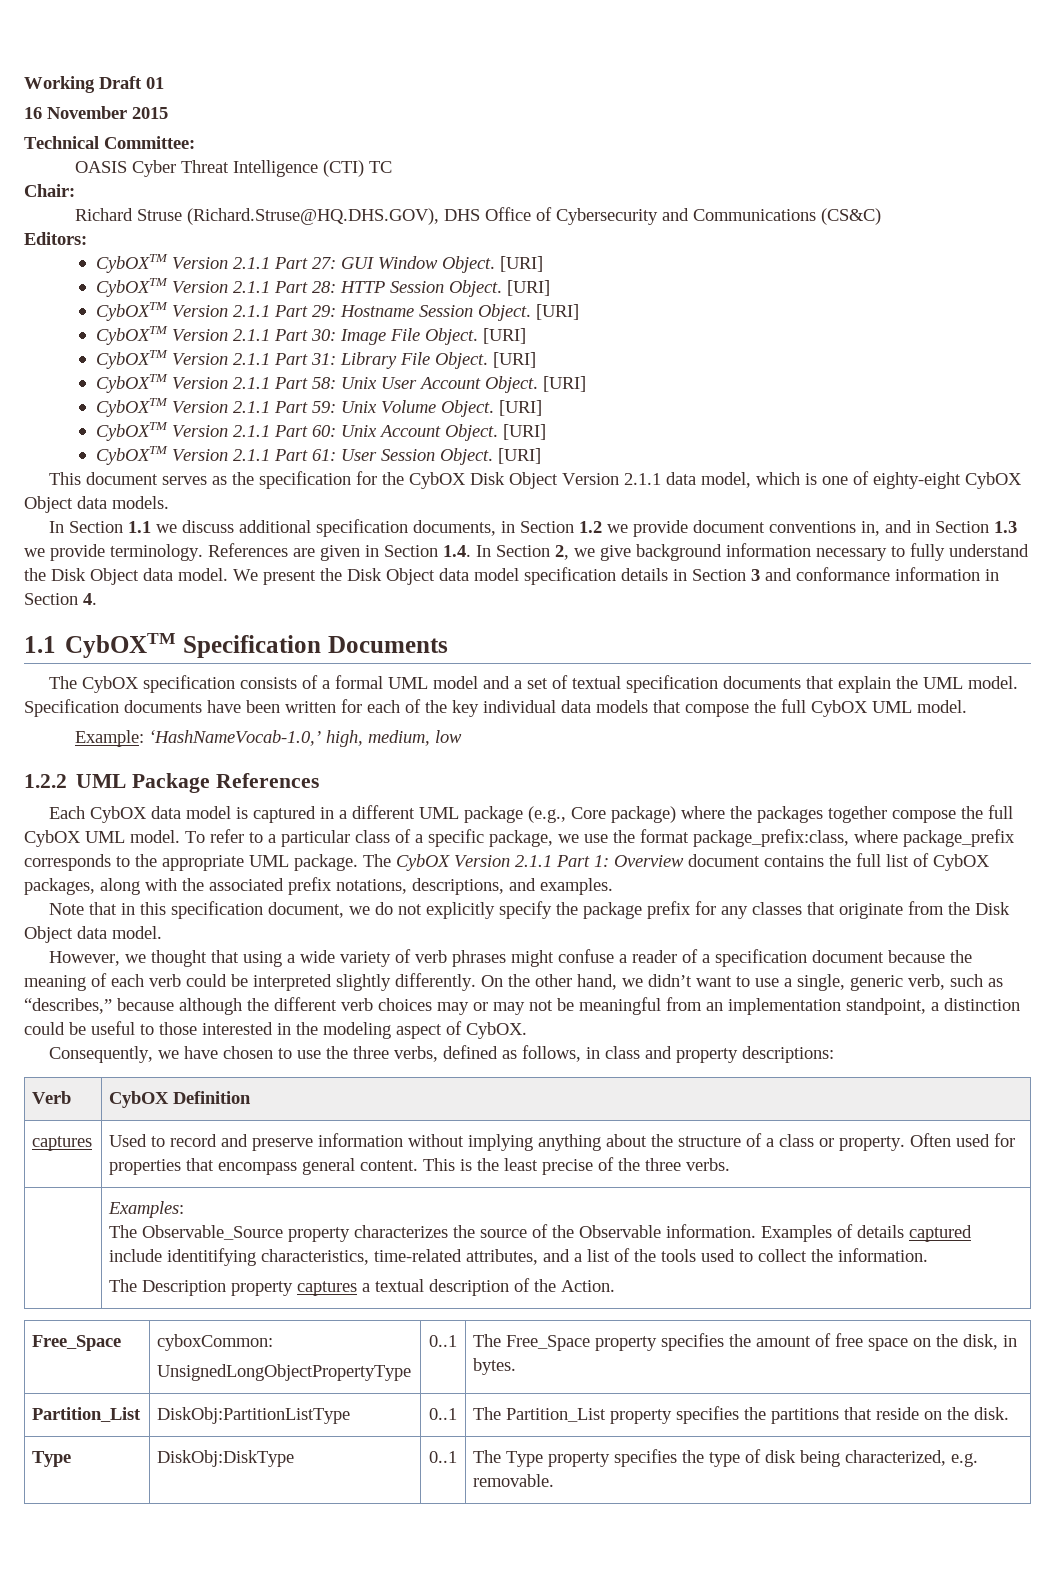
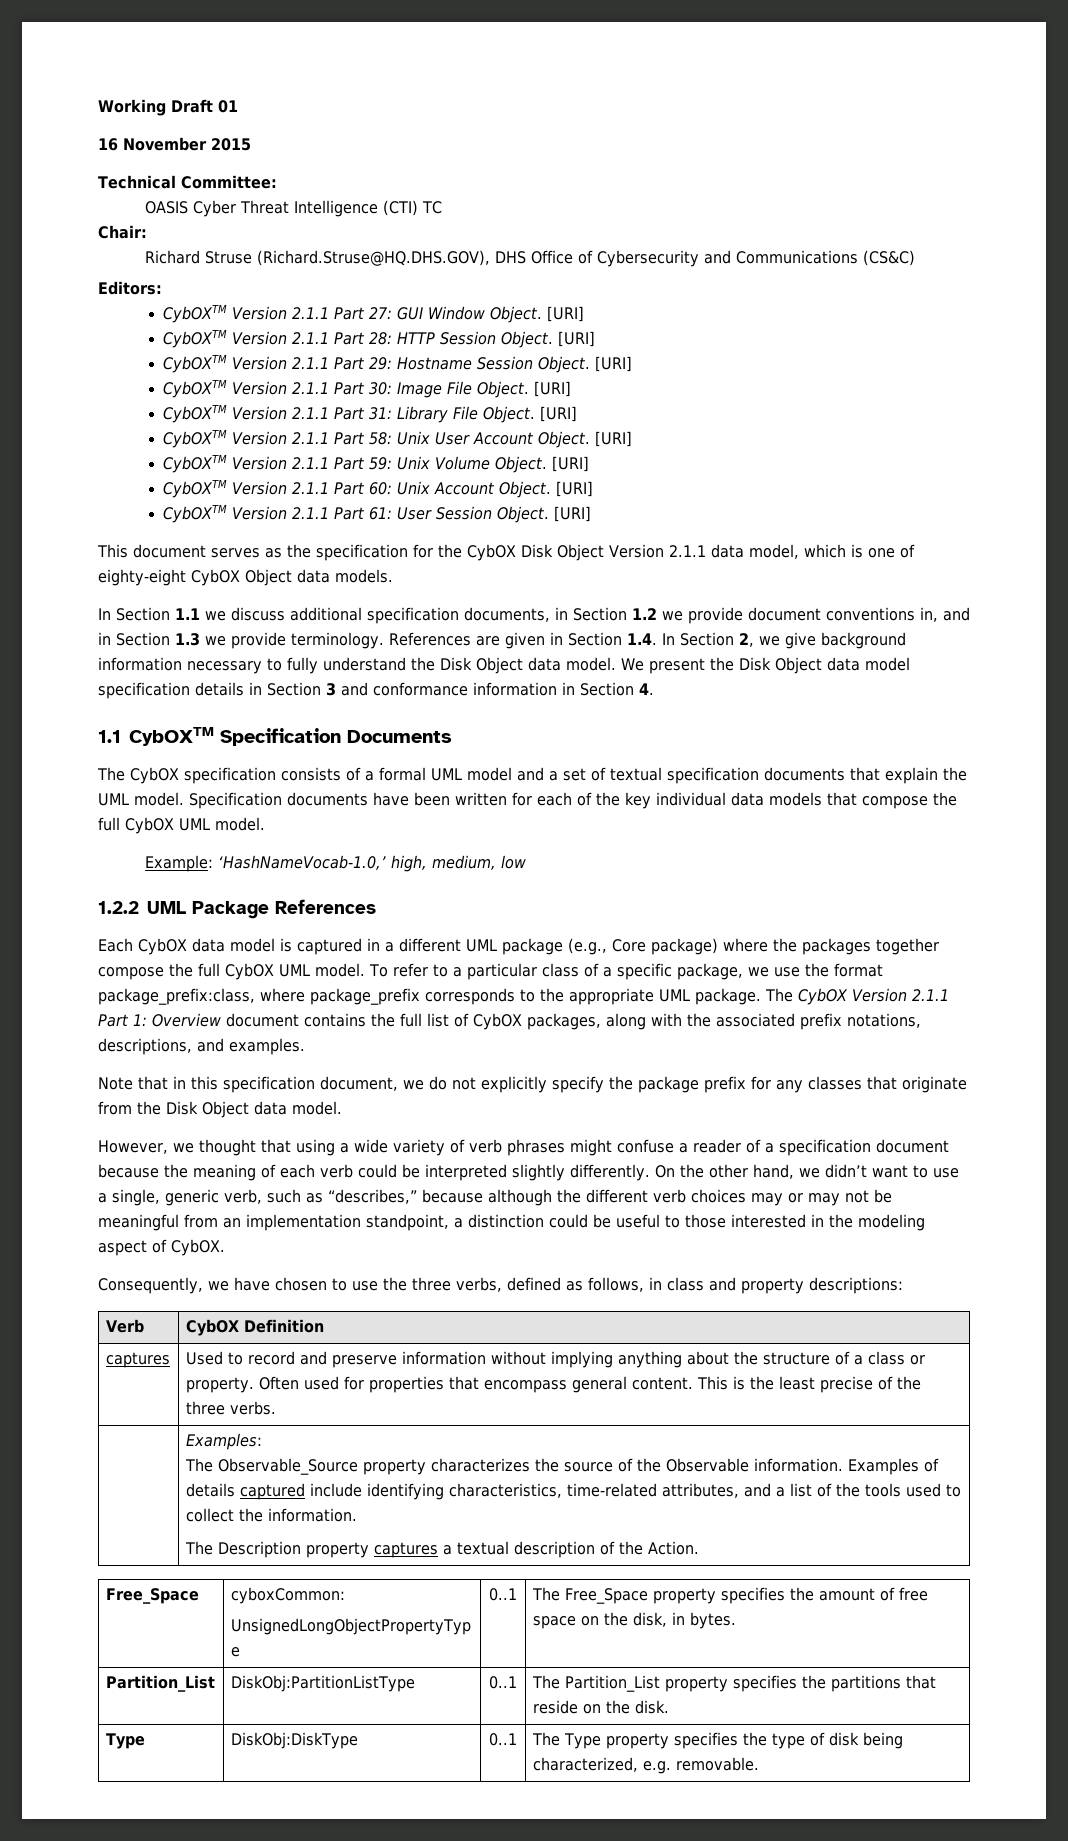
[167,1248,257,1266] identitifying -> [366,1483,444,1500] identifying

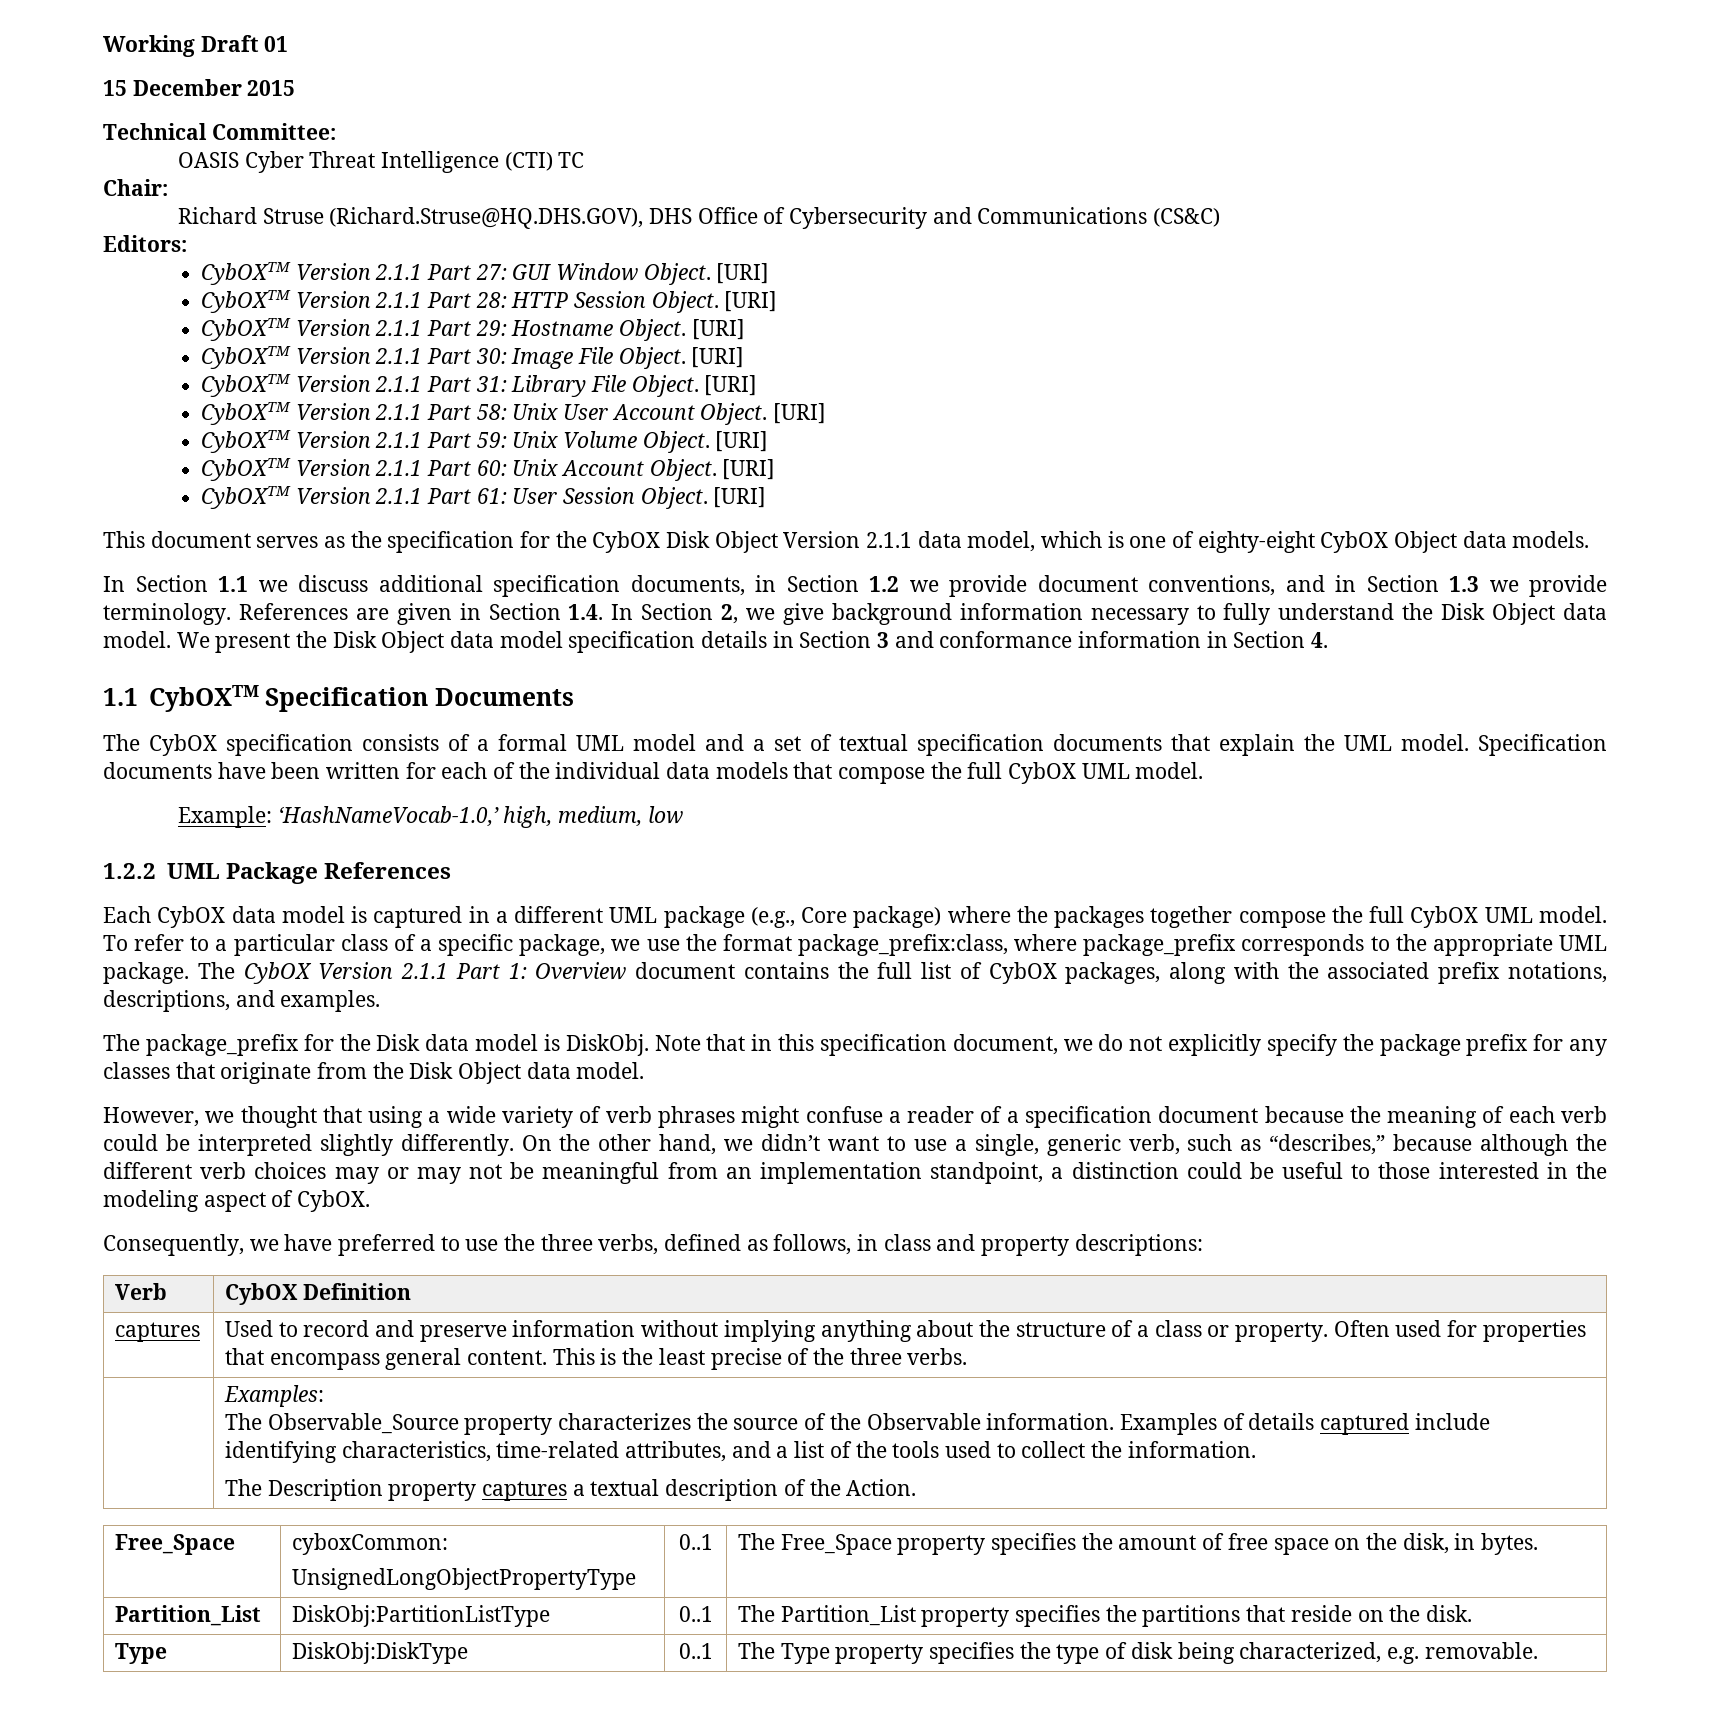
[98,137,207,151] 16 November -> [103,79,242,96] 15 December
[477,356,534,370] Session -> (614, 328) none
[826,607,938,622] conventions in, -> [1148,575,1275,596] conventions,
[625,792,651,809] key -> (550, 770) none
(305, 1046) none -> [103,1034,649,1056] The package_prefix for the Disk data model is DiskObj.
[275,1277,327,1291] chosen -> [338,1234,436,1256] preferred

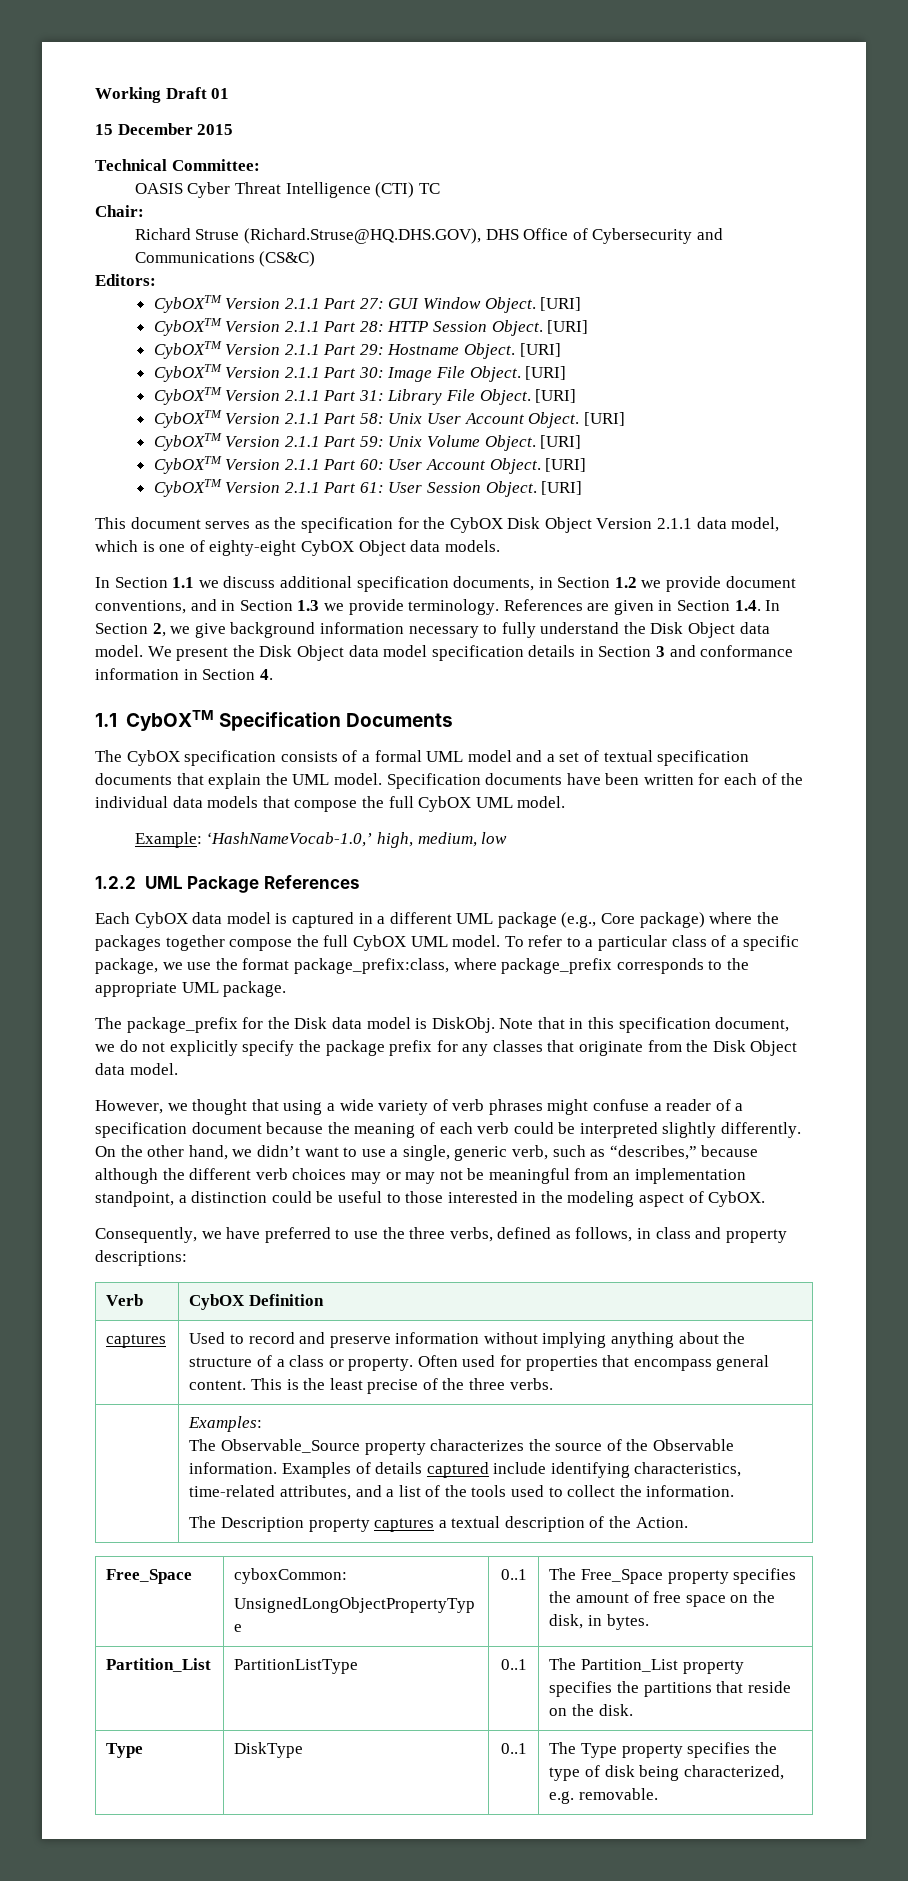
[512,459,559,476] Unix -> [388,459,423,470] User
[197,962,1608,984] [103,990,381,1012] The CybOX Version 2.1.1 Part 1: Overview document contains the full list of CybOX packages, along with the associated prefix notations, descriptions, and examples. -> (287, 989) none
[292,1605,551,1627] DiskObj:PartitionListType -> [234,1659,359,1674] PartitionListType
[292,1642,469,1664] DiskObj:DiskType -> [234,1742,304,1758] DiskType

